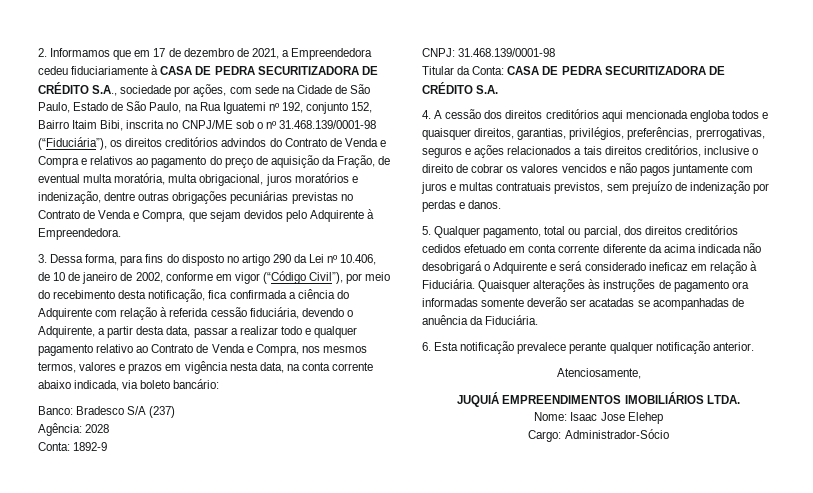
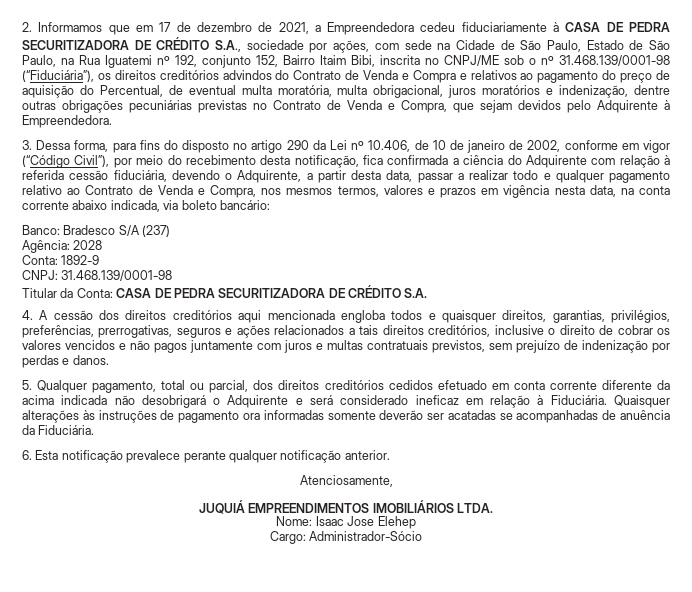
[321,155,376,168] da Fração, -> [79,85,163,97] do Percentual,

